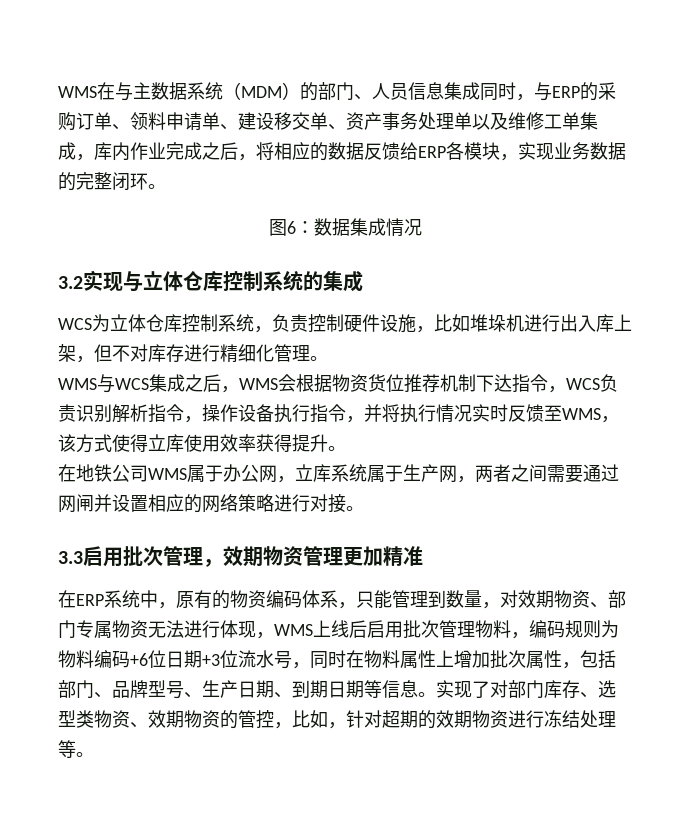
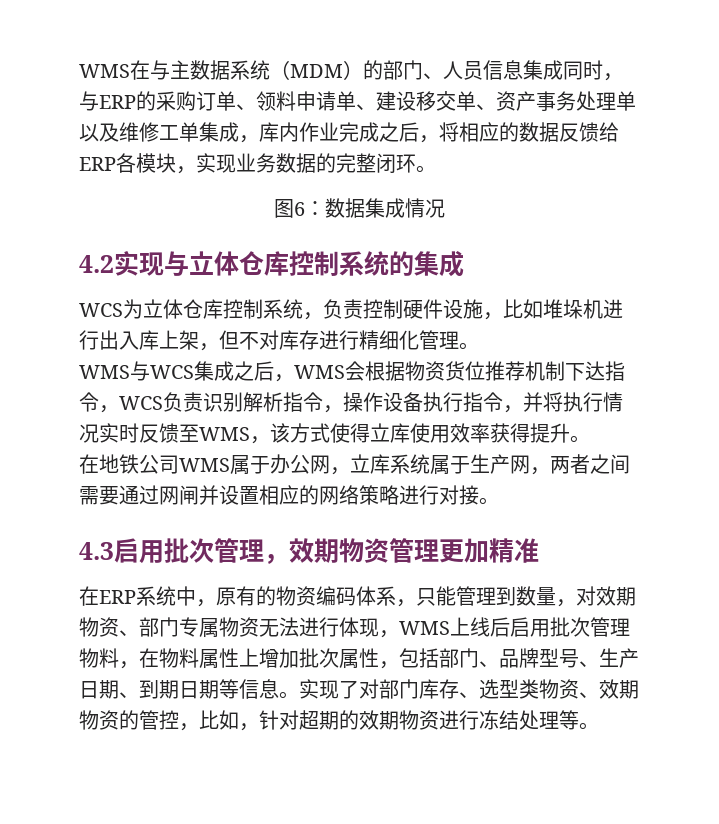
[58,276,83,289] 3.2 -> [79,255,114,273] 4.2
[58,551,83,564] 3.3 -> [79,542,114,560] 4.3
[529,620,619,638] [58,650,346,669] 编码规则为物料编码+6位日期+3位流水号，同时 -> (139, 665) none

